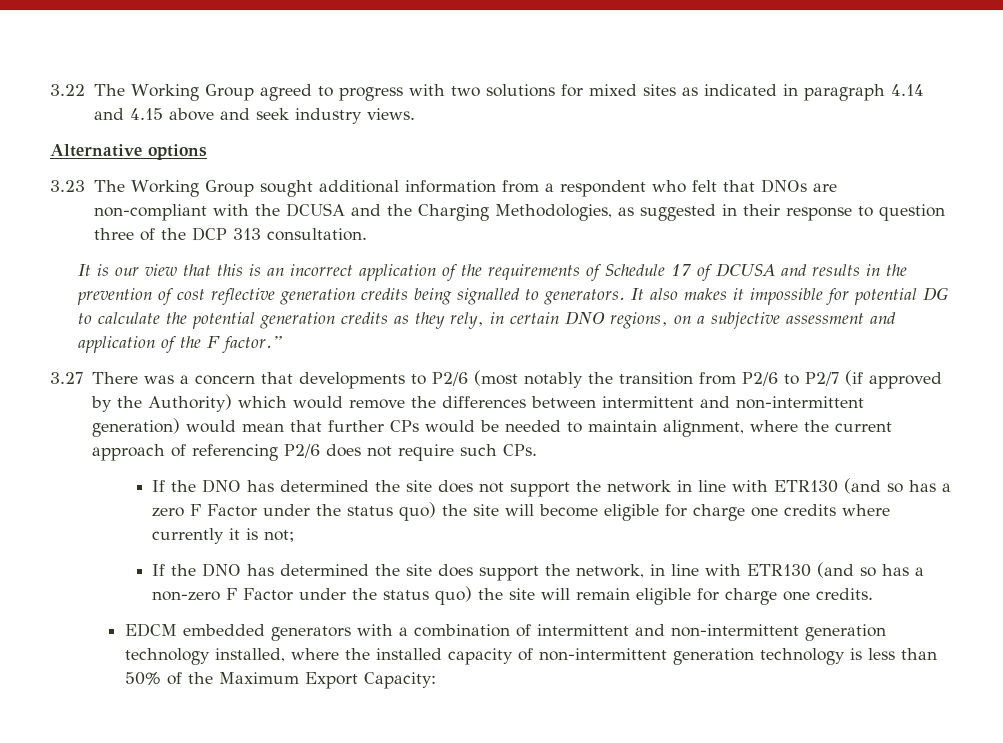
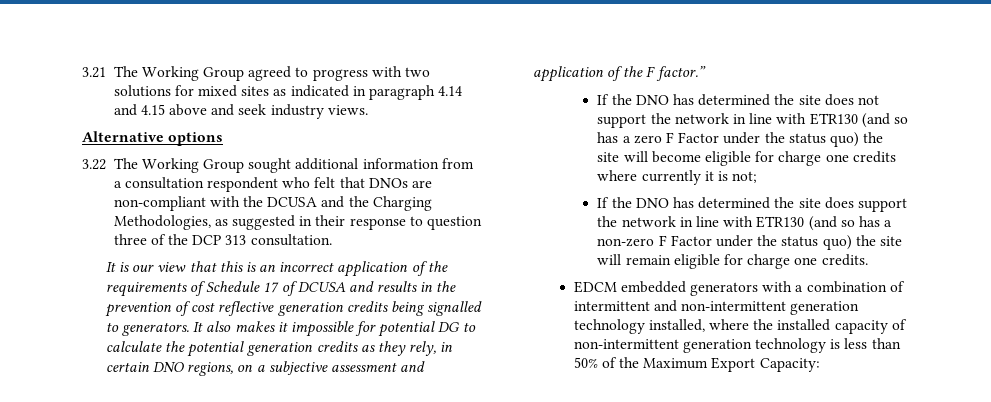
[50,84,85,96] 3.22 -> [82,67,106,78] 3.21
[50,180,85,192] 3.23 -> [82,159,106,170] 3.22
(554, 187) none -> [124,177,204,189] consultation
[50,370,942,389] [90,394,864,412] [91,418,892,437] [91,444,537,461] // 3.27 There was a concern that developments to P2/6 (most notably the transition from P2/6 to P2/7 (if approved by the Authority) which would remove the differences between intermittent and non-intermittent generation) would mean that further CPs would be needed to maintain alignment, where the current approach of referencing P2/6 does not require such CPs. -> (706, 73) none
[576,564,645,578] network, -> [621,216,676,227] network

